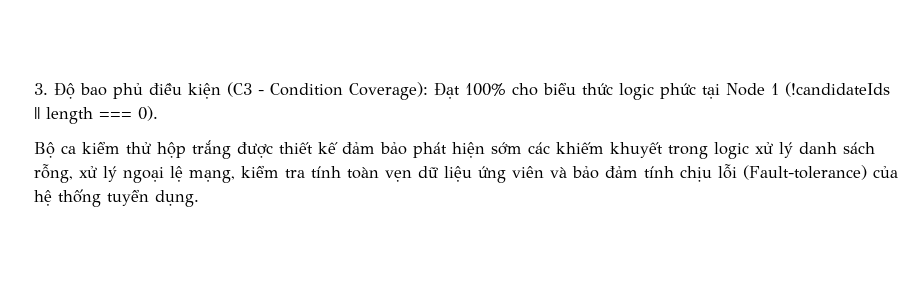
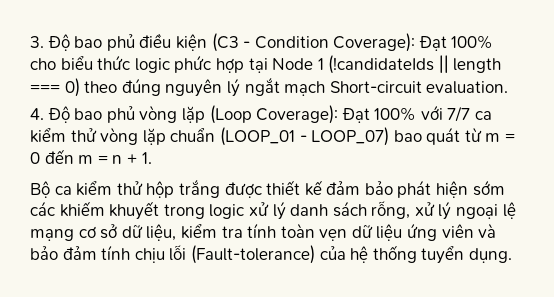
(696, 91) none -> [215,58,244,73] hợp
[138,106,158,121] 0). -> [64,77,509,97] [30,105,493,124] [30,127,516,146] [30,149,152,164] 0) theo đúng nguyên lý ngắt mạch Short-circuit evaluation. // 4. Độ bao phủ vòng lặp (Loop Coverage): Đạt 100% với 7/7 ca kiểm thử vòng lặp chuẩn (LOOP_01 - LOOP_07) bao quát từ m = 0 đến m = n + 1.
[189,170,235,183] mạng, -> [30,224,177,241] mạng cơ sở dữ liệu,

